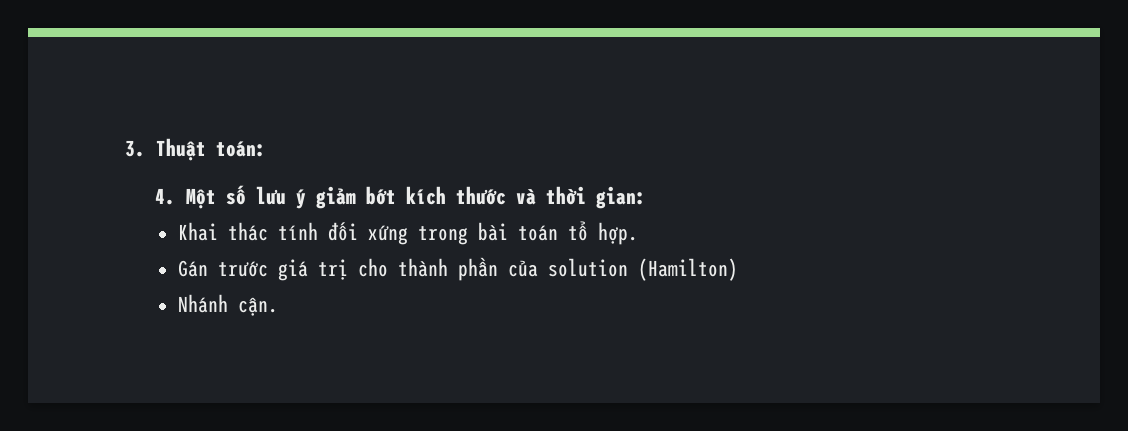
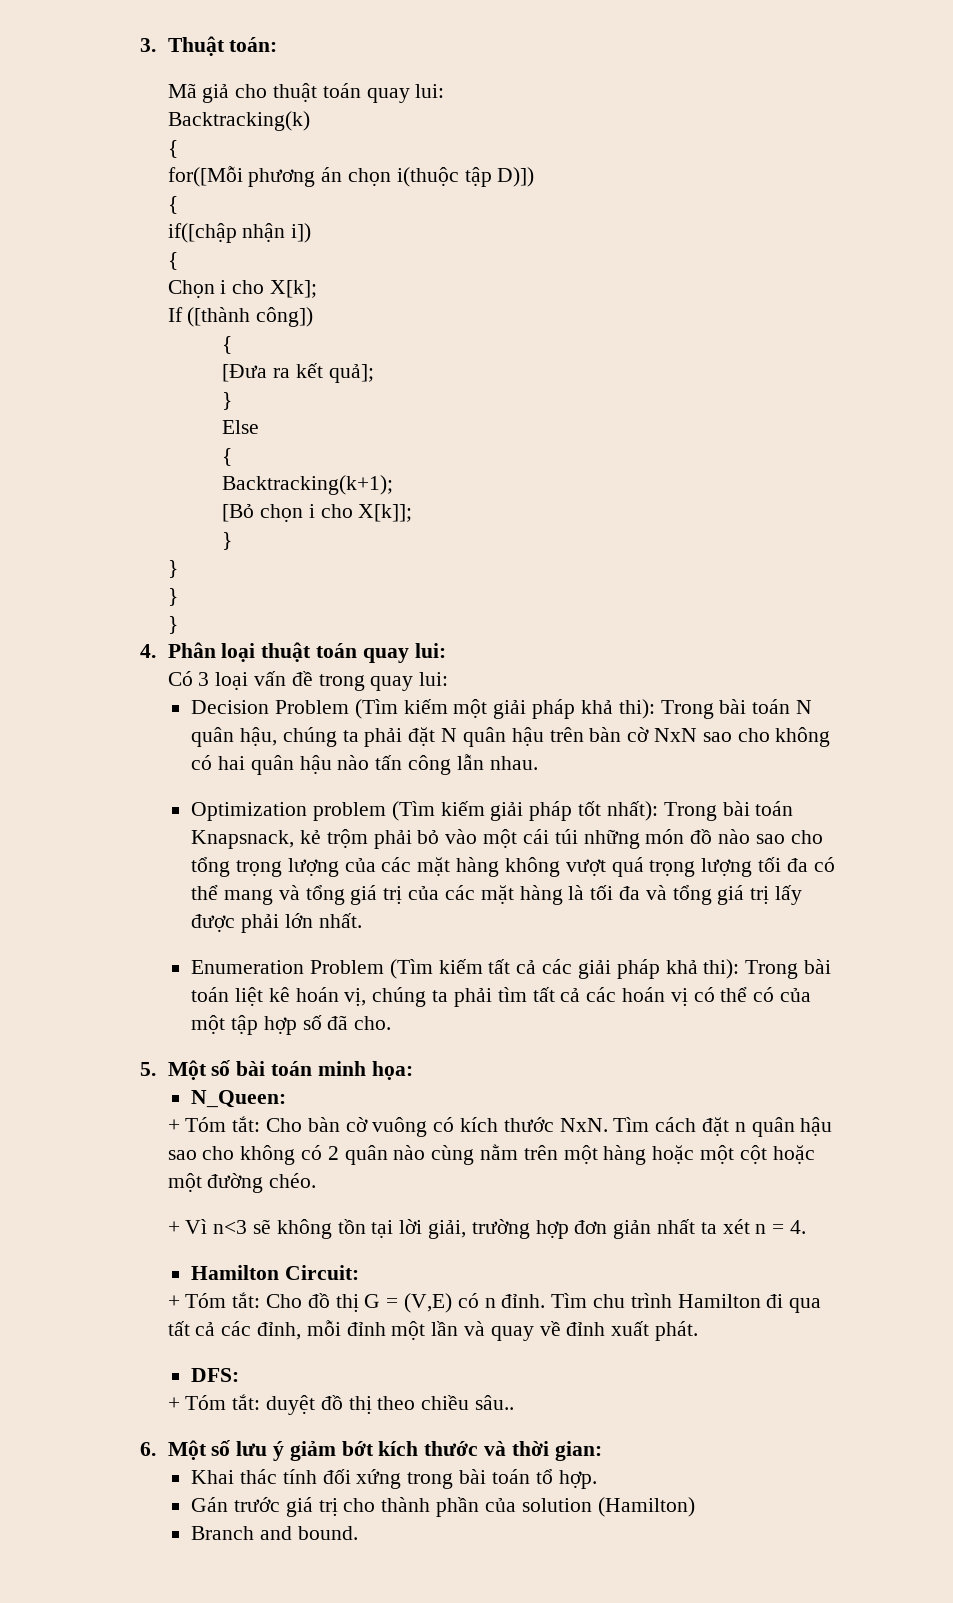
[154,188,175,205] 4. -> [167,83,445,103] [167,111,310,131] [167,140,178,158] [167,166,535,187] [167,196,178,214] [167,223,312,243] [167,252,178,270] [167,280,318,298] [167,307,314,327] [222,336,233,354] [222,363,374,383] [222,392,233,410] [222,420,260,434] [222,448,233,466] [222,475,394,495] [222,504,413,522] [222,532,233,550] [167,560,178,578] [167,588,178,606] [167,616,178,634] [140,642,446,663] [167,671,449,691] [191,699,812,719] [191,727,831,747] [191,754,538,775] [191,801,794,821] [191,829,823,849] [191,857,835,877] [191,885,802,905] [191,913,362,933] [191,959,831,979] [191,987,811,1007] [191,1015,392,1035] [140,1060,413,1080] [191,1090,287,1108] [167,1116,833,1137] [167,1144,815,1165] [167,1173,317,1193] [167,1219,807,1239] [191,1265,360,1280] [167,1292,822,1313] [167,1320,699,1341] [191,1368,240,1382] [167,1394,515,1415] [140,1442,157,1456] Mã giả cho thuật toán quay lui: // Backtracking(k) // { // for([Mỗi phương án chọn i(thuộc tập D)]) // { // if([chập nhận i]) // { // Chọn i cho X[k]; // If ([thành công]) // { // [Đưa ra kết quả]; // } // Else // { // Backtracking(k+1); // [Bỏ chọn i cho X[k]]; // } // } // } // } // 4. Phân loại thuật toán quay lui: // Có 3 loại vấn đề trong quay lui: // Decision Problem (Tìm kiếm một giải pháp khả thi): Trong bài toán N quân hậu, chúng ta phải đặt N quân hậu trên bàn cờ NxN sao cho không có hai quân hậu nào tấn công lẫn nhau. // Optimization problem (Tìm kiếm giải pháp tốt nhất): Trong bài toán Knapsnack, kẻ trộm phải bỏ vào một cái túi những món đồ nào sao cho tổng trọng lượng của các mặt hàng không vượt quá trọng lượng tối đa có thể mang và tổng giá trị của các mặt hàng là tối đa và tổng giá trị lấy được phải lớn nhất. // Enumeration Problem (Tìm kiếm tất cả các giải pháp khả thi): Trong bài toán liệt kê hoán vị, chúng ta phải tìm tất cả các hoán vị có thể có của một tập hợp số đã cho. // 5. Một số bài toán minh họa: // N_Queen: // + Tóm tắt: Cho bàn cờ vuông có kích thước NxN. Tìm cách đặt n quân hậu sao cho không có 2 quân nào cùng nằm trên một hàng hoặc một cột hoặc một đường chéo. // + Vì n<3 sẽ không tồn tại lời giải, trường hợp đơn giản nhất ta xét n = 4. // Hamilton Circuit: // + Tóm tắt: Cho đồ thị G = (V,E) có n đỉnh. Tìm chu trình Hamilton đi qua tất cả các đỉnh, mỗi đỉnh một lần và quay về đỉnh xuất phát. // DFS: // + Tóm tắt: duyệt đồ thị theo chiều sâu.. // 6.
[178,294,279,316] Nhánh cận. -> [191,1526,358,1540] Branch and bound.

